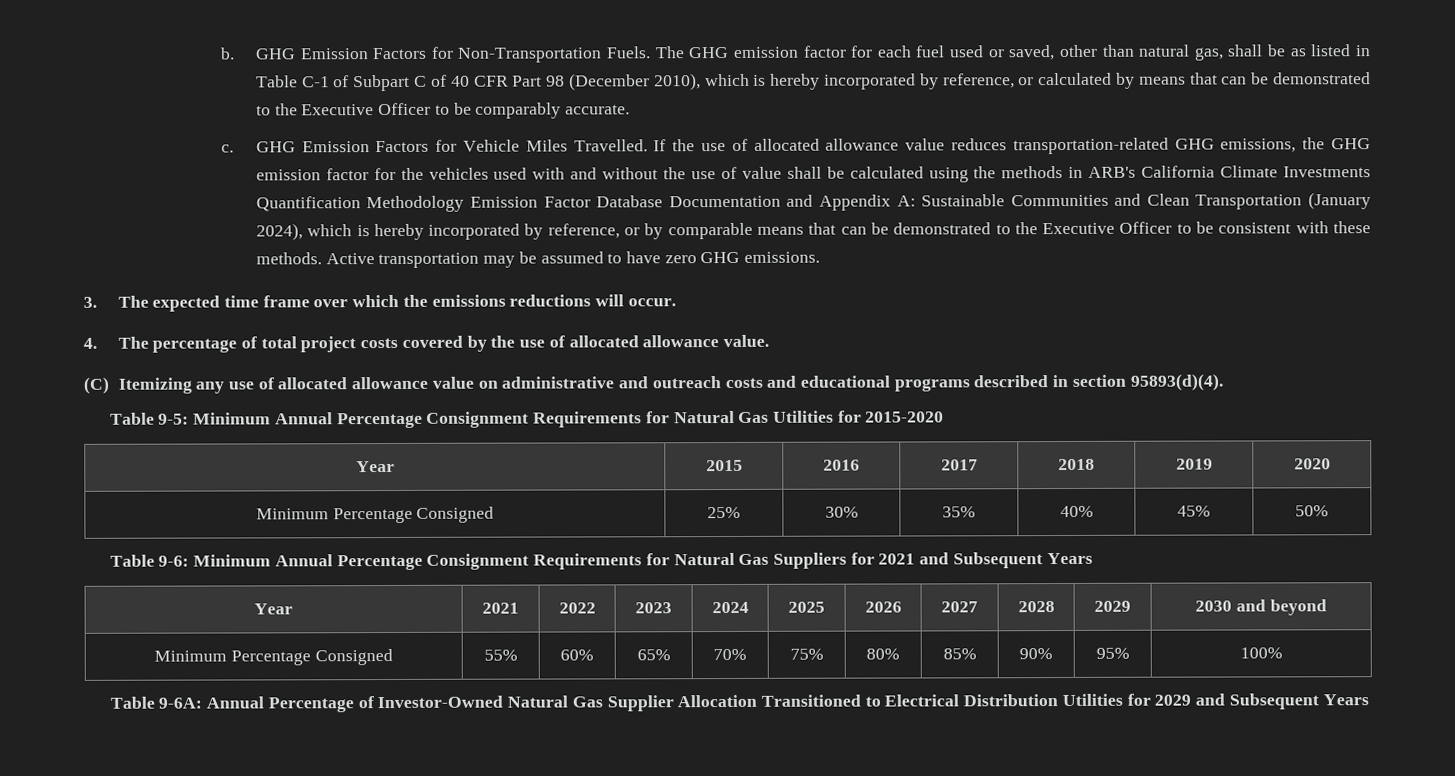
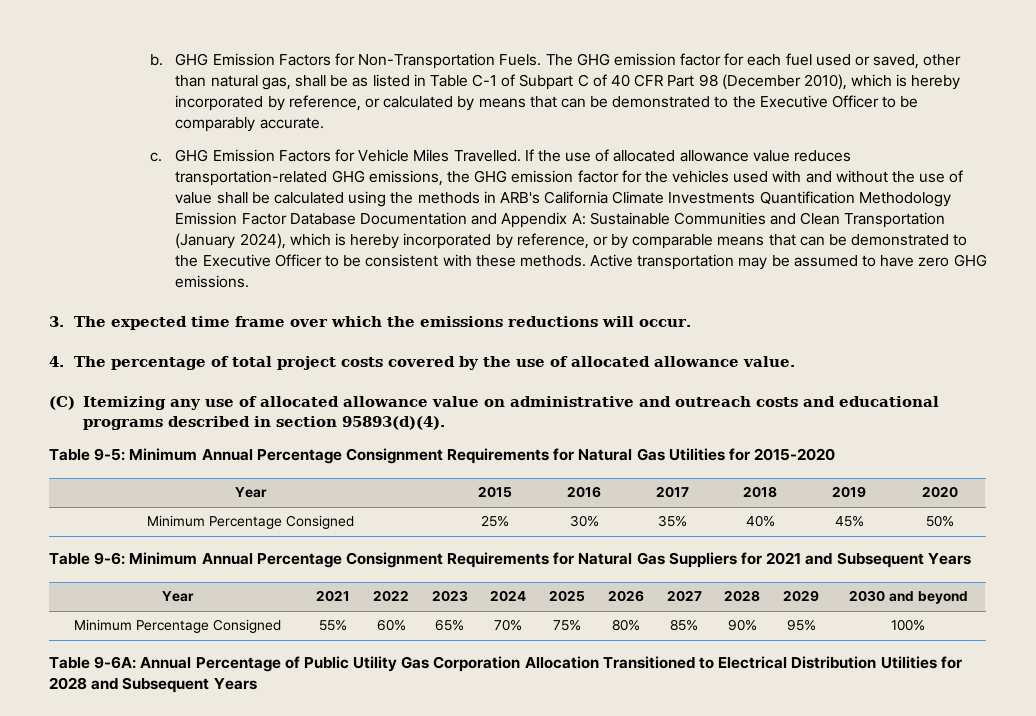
[377,695,674,712] Investor-Owned Natural Gas Supplier -> [303,656,521,672] Public Utility Gas Corporation
[1154,694,1192,706] 2029 -> [49,677,87,690] 2028

